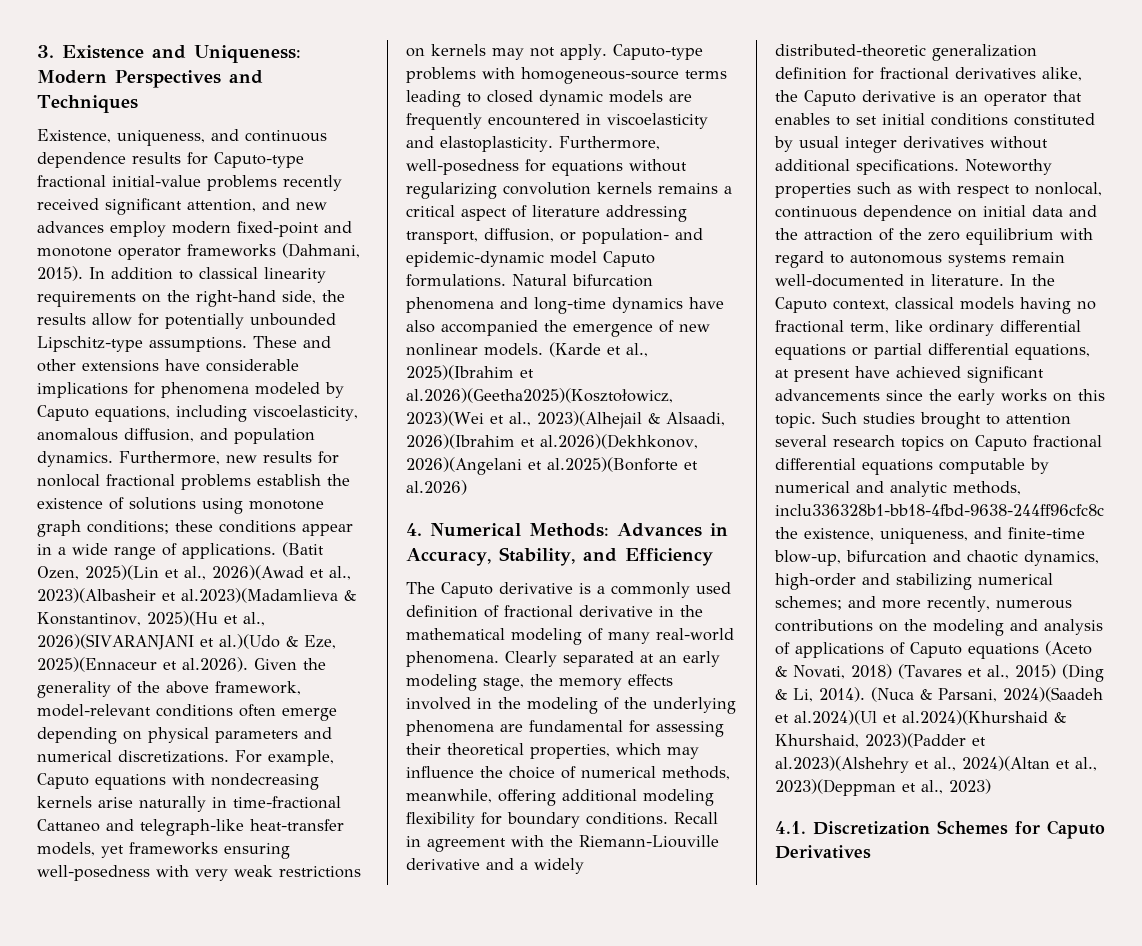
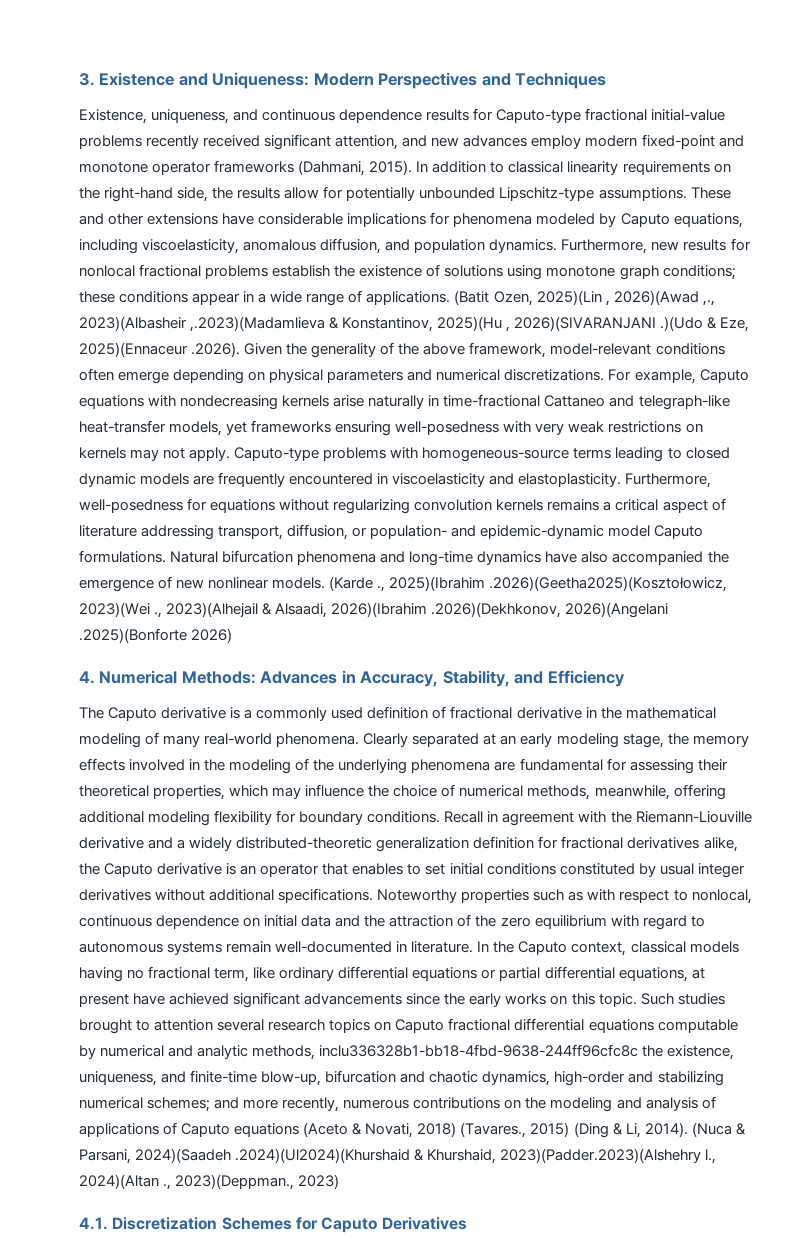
[165,565,351,580] [37,588,356,603] [37,611,265,626] [37,634,280,650] et al., 2026)(Awad et al., 2023)(Albasheir et al.2023)(Madamlieva & Konstantinov, 2025)(Hu et al., 2026)(SIVARANJANI et al.)(Udo -> [605,290,715,306] [79,316,704,332] , 2026)(Awad ,., 2023)(Albasheir ,.2023)(Madamlieva & Konstantinov, 2025)(Hu , 2026)(SIVARANJANI .)(Udo
[163,657,248,672] et al.2026). -> [191,342,241,357] .2026).
[607,343,648,357] [406,365,534,380] [406,388,673,403] [406,411,725,429] [406,434,698,449] [406,457,698,475] [406,480,467,495] et al., 2025)(Ibrahim et al.2026)(Geetha2025)(Kosztołowicz, 2023)(Wei et al., 2023)(Alhejail & Alsaadi, 2026)(Ibrahim et al.2026)(Dekhkonov, 2026)(Angelani et al.2025)(Bonforte et al.2026) -> [377,576,728,592] [79,602,669,618] [79,628,233,643] ., 2025)(Ibrahim .2026)(Geetha2025)(Kosztołowicz, 2023)(Wei ., 2023)(Alhejail & Alsaadi, 2026)(Ibrahim .2026)(Dekhkonov, 2026)(Angelani .2025)(Bonforte 2026)
[898,664,1009,679] (Tavares et al., -> [460,1122,527,1138] (Tavares.,
[775,710,1066,725] [775,733,986,748] [775,756,1097,773] [775,779,943,796] et al.2024)(Ul et al.2024)(Khurshaid & Khurshaid, 2023)(Padder et al.2023)(Alshehry et al., 2024)(Altan et al., 2023)(Deppman et al., -> [235,1148,717,1164] [79,1174,295,1190] .2024)(Ul2024)(Khurshaid & Khurshaid, 2023)(Padder.2023)(Alshehry l., 2024)(Altan ., 2023)(Deppman.,

